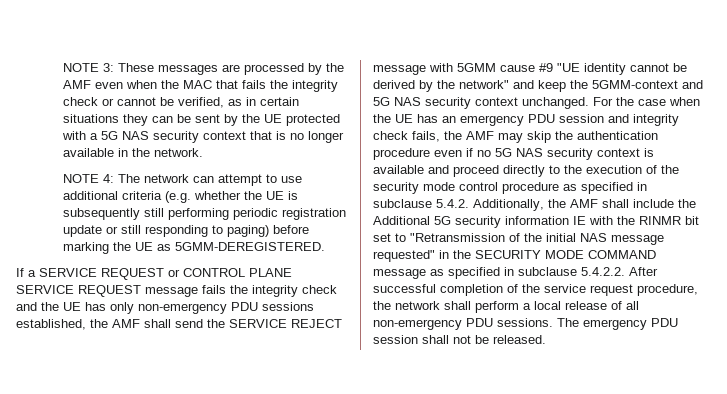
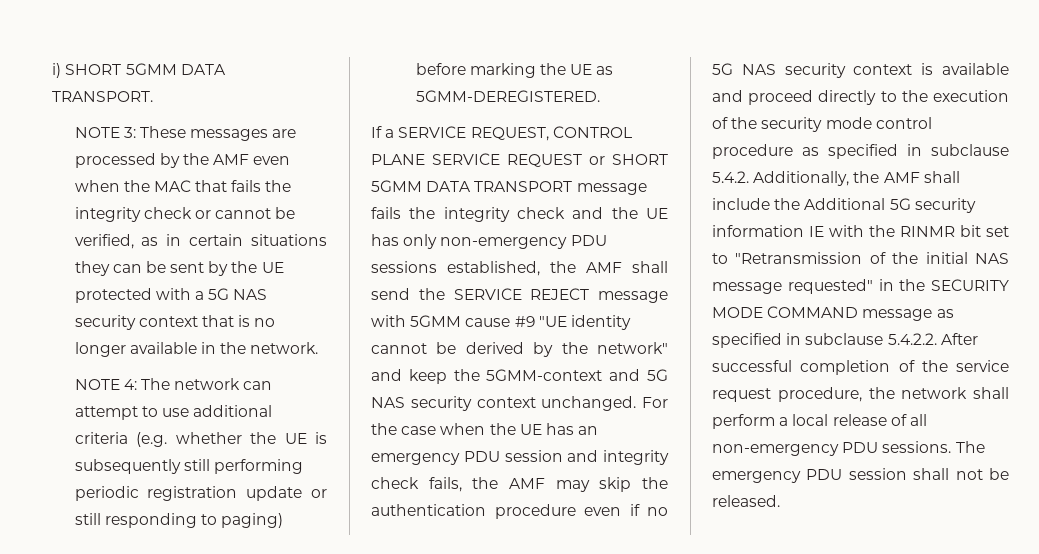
(63, 67) none -> [52,63,226,78] [52,91,154,102] i) SHORT 5GMM DATA TRANSPORT. //
[101,268,180,280] REQUEST or -> [470,127,549,141] REQUEST,
(141, 291) none -> [589,154,668,165] [371,180,573,192] or SHORT 5GMM DATA TRANSPORT

